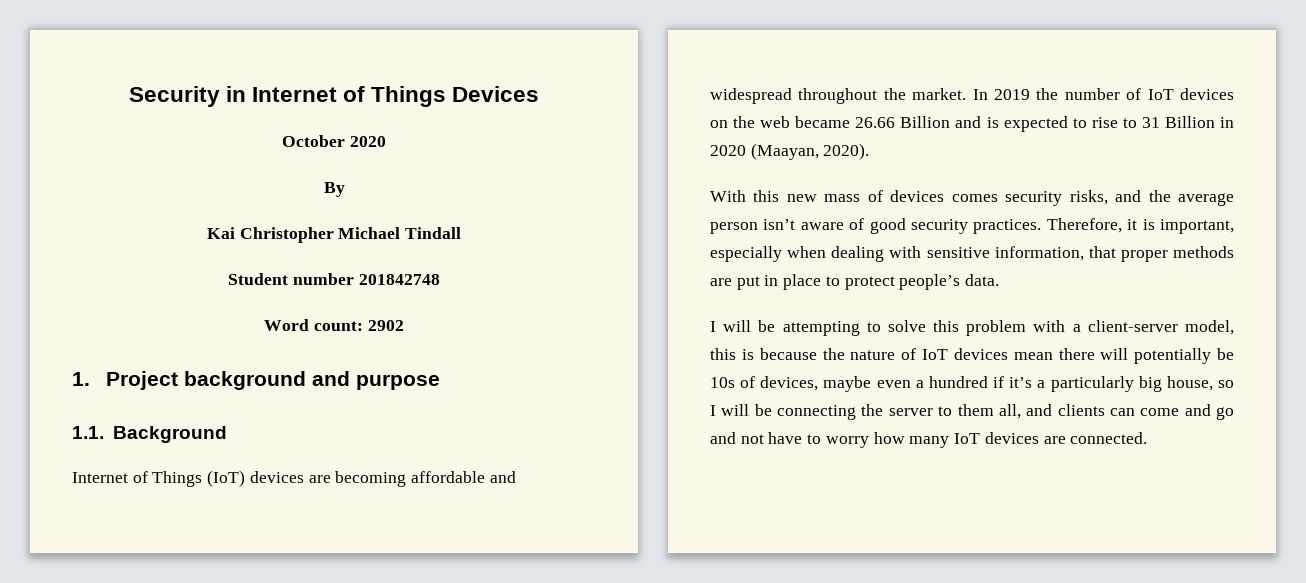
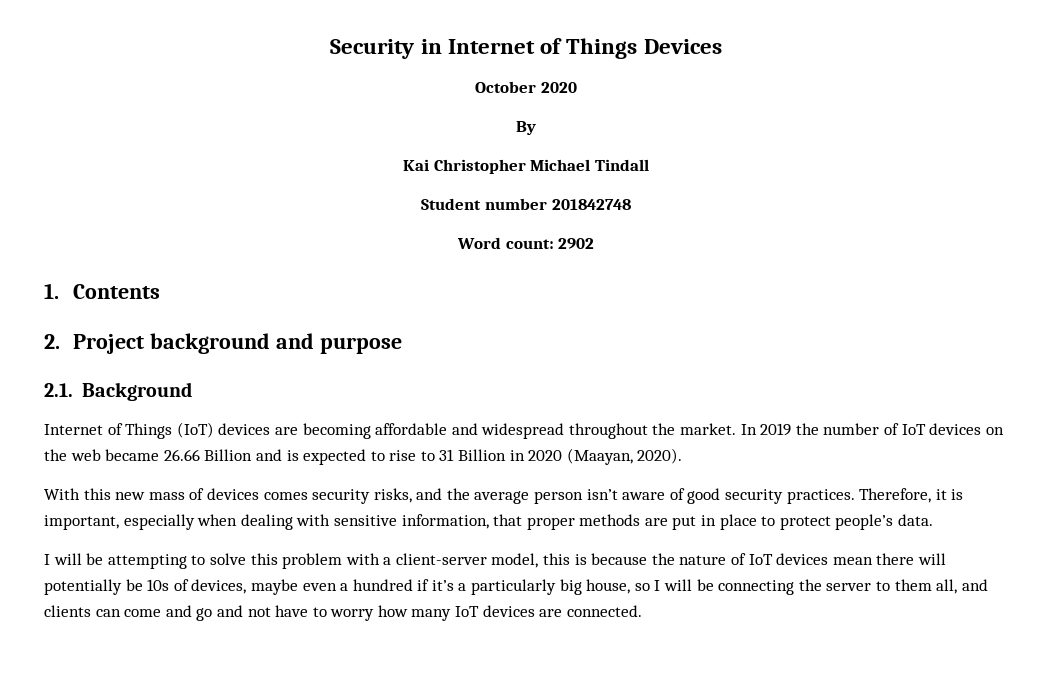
(90, 379) none -> [73,284,161,299] [44,334,60,349] Contents // 2.
[72,426,104,439] 1.1. -> [44,383,73,397] 2.1.

